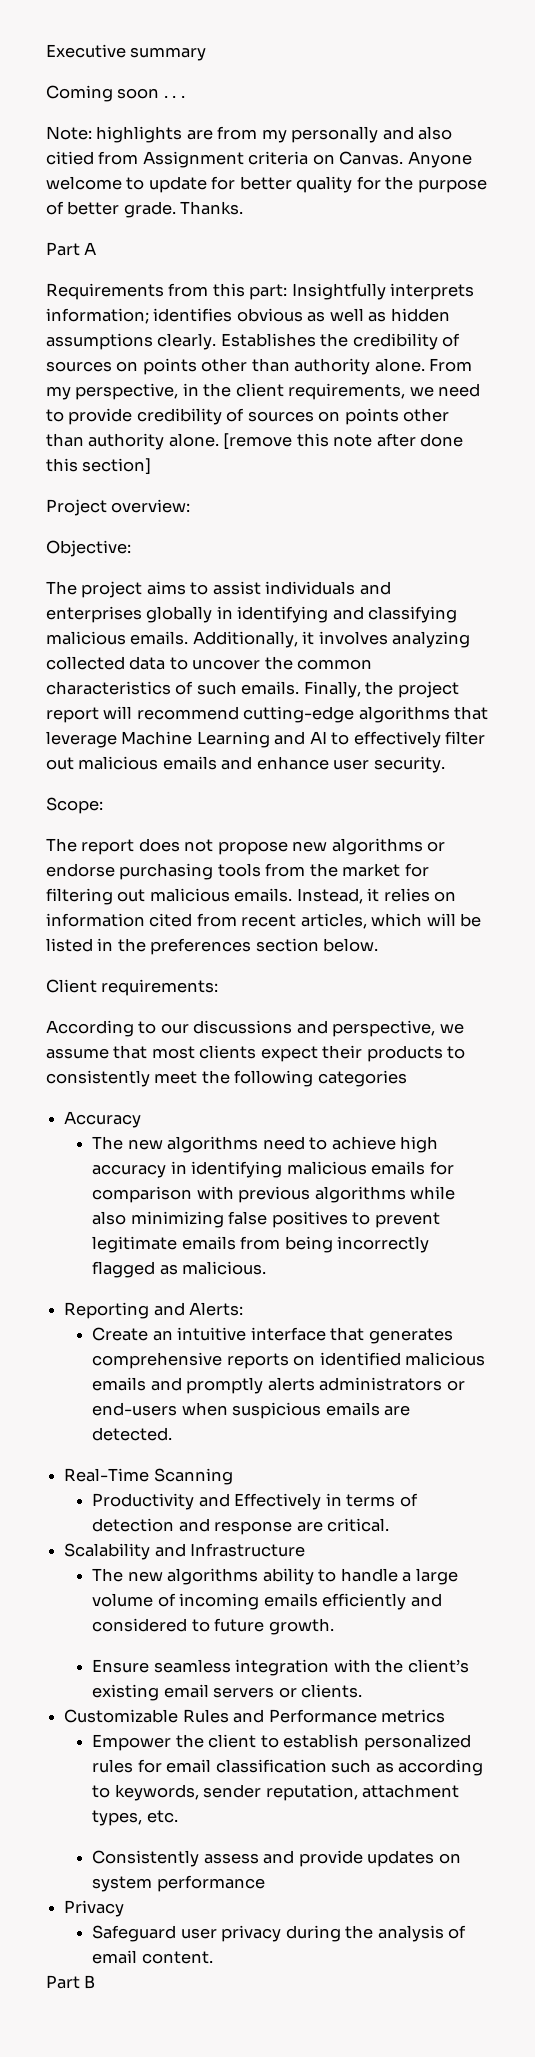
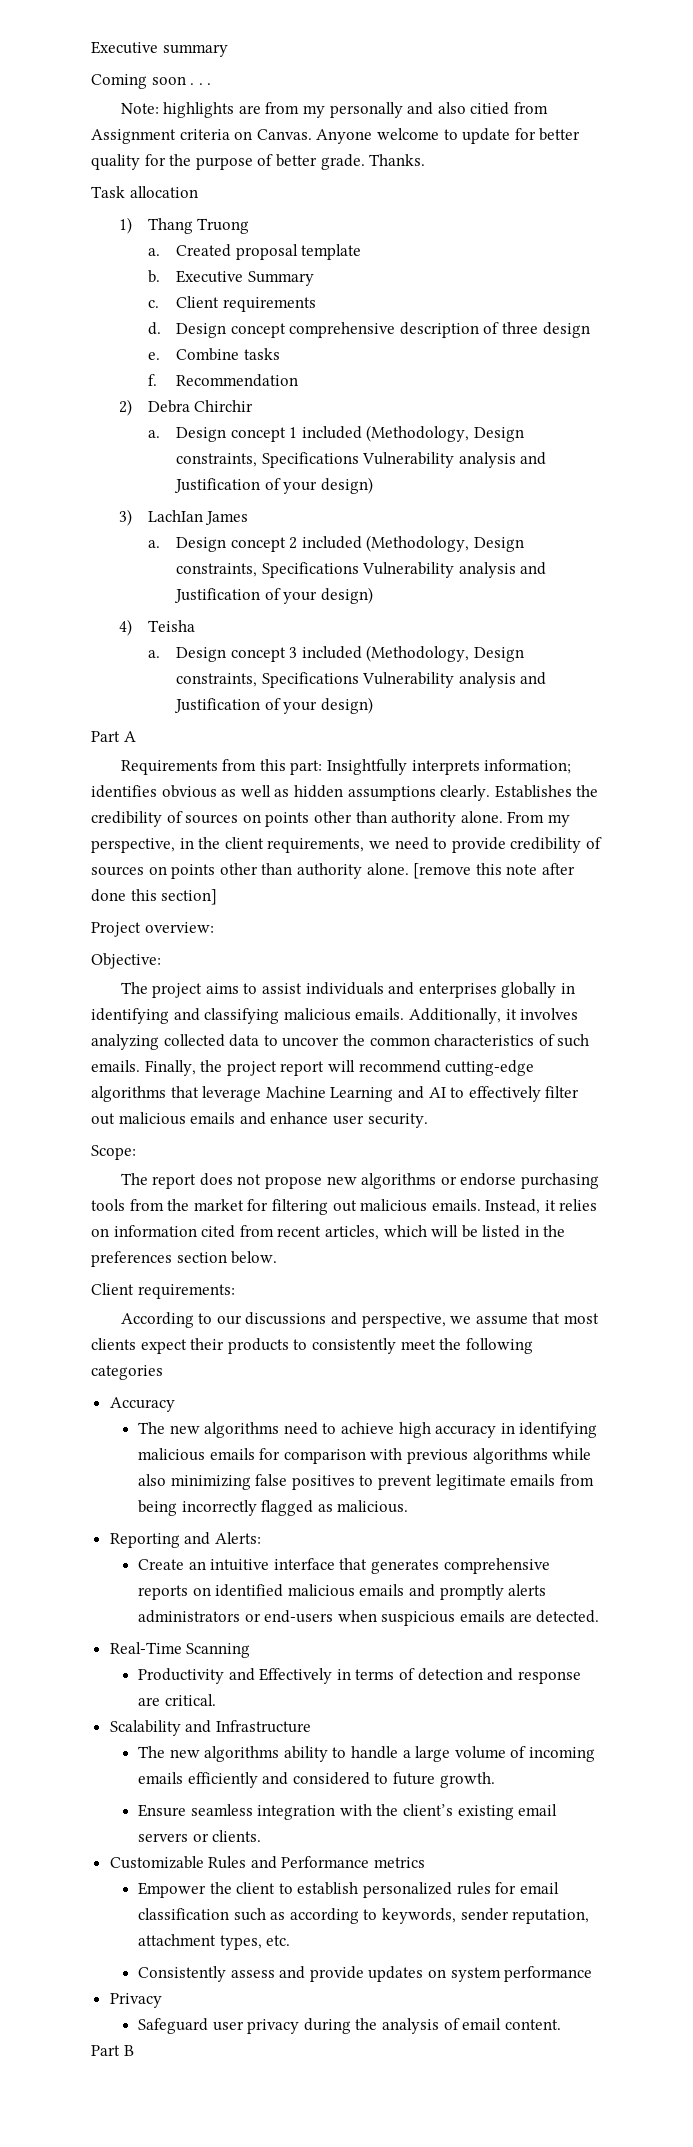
(244, 208) none -> [91,186,198,198] [119,217,250,234] [147,244,362,260] [147,270,314,286] [147,296,316,312] [147,322,590,338] [147,348,280,361] [147,374,298,387] [119,399,254,416] [147,425,524,442] [175,452,547,468] [173,477,373,494] [119,509,249,526] [147,535,524,552] [175,562,547,578] [173,587,373,604] [119,619,195,636] [147,645,524,662] [175,672,547,688] [173,697,373,714] // Task allocation // 1) Thang Truong // a. Created proposal template // b. Executive Summary // c. Client requirements // d. Design concept comprehensive description of three design // e. Combine tasks // f. Recommendation // 2) Debra Chirchir // a. Design concept 1 included (Methodology, Design constraints, Specifications Vulnerability analysis and Justification of your design) // 3) LachIan James // a. Design concept 2 included (Methodology, Design constraints, Specifications Vulnerability analysis and Justification of your design) // 4) Teisha // a. Design concept 3 included (Methodology, Design constraints, Specifications Vulnerability analysis and Justification of your design)

